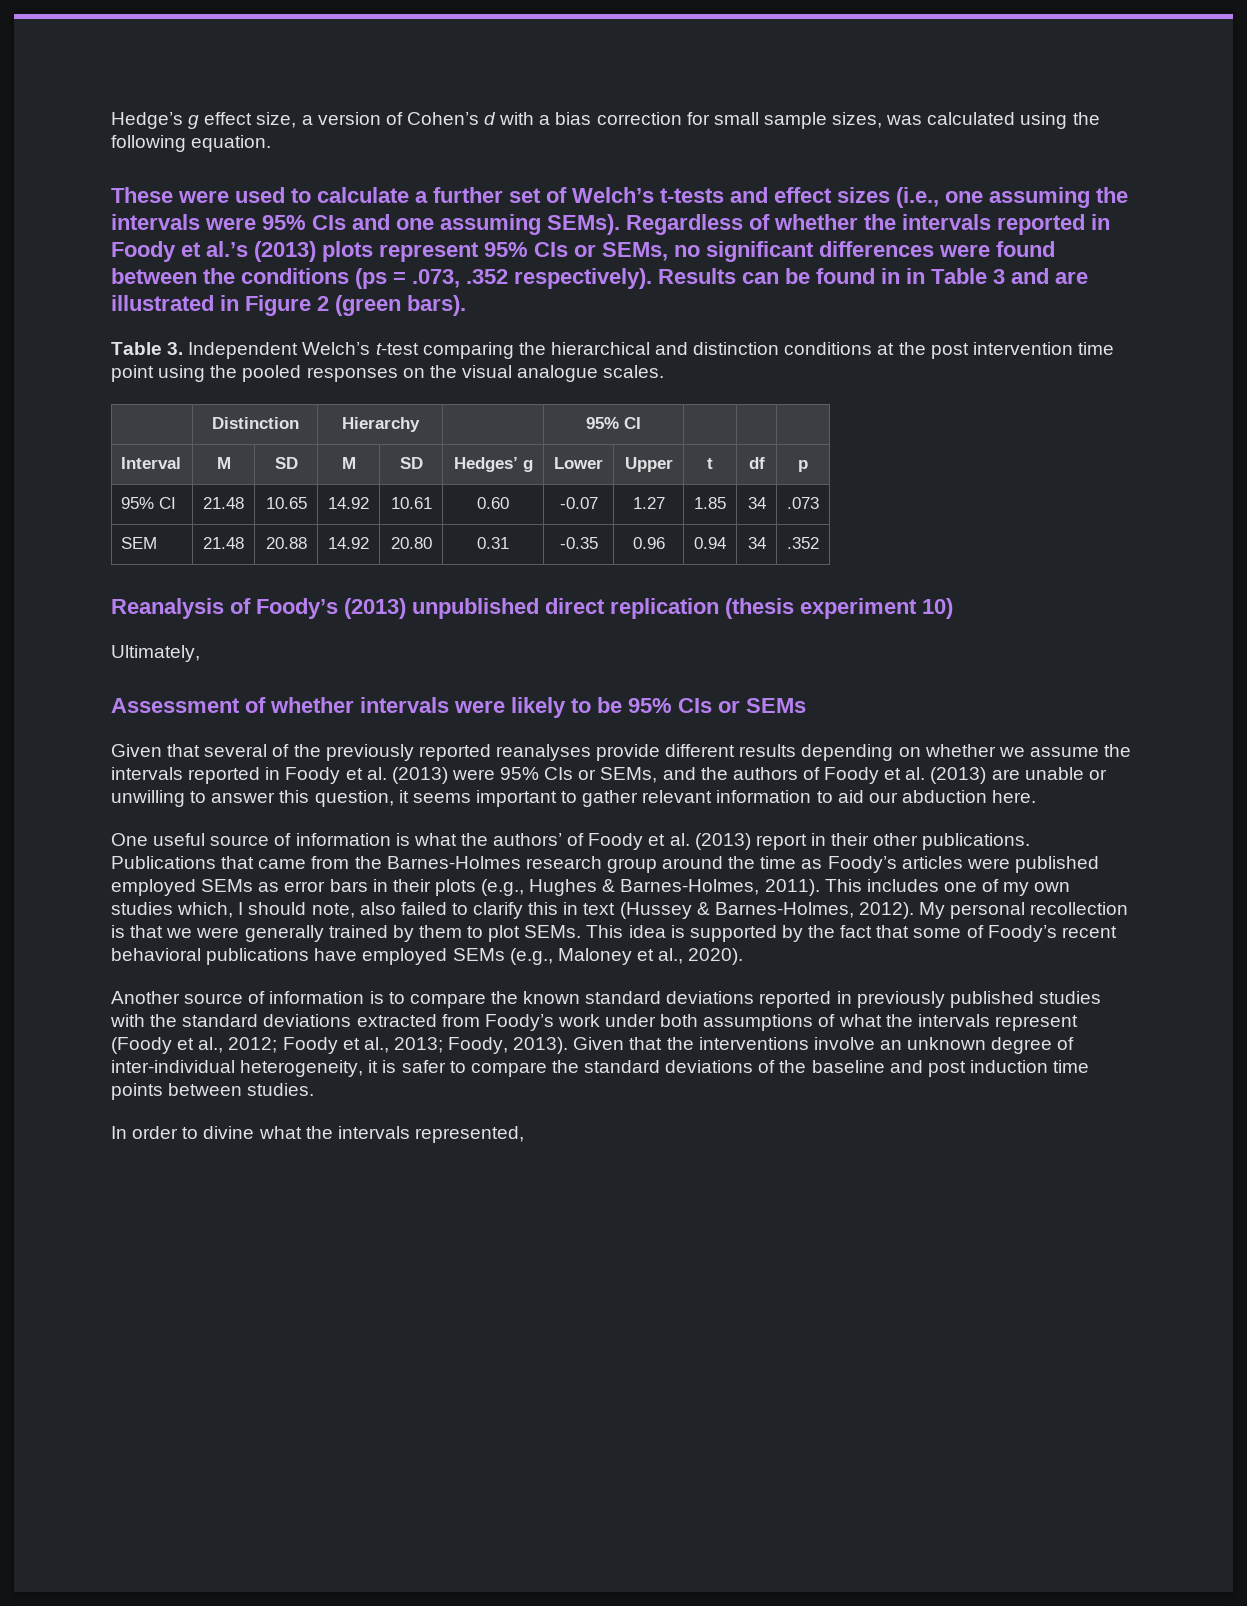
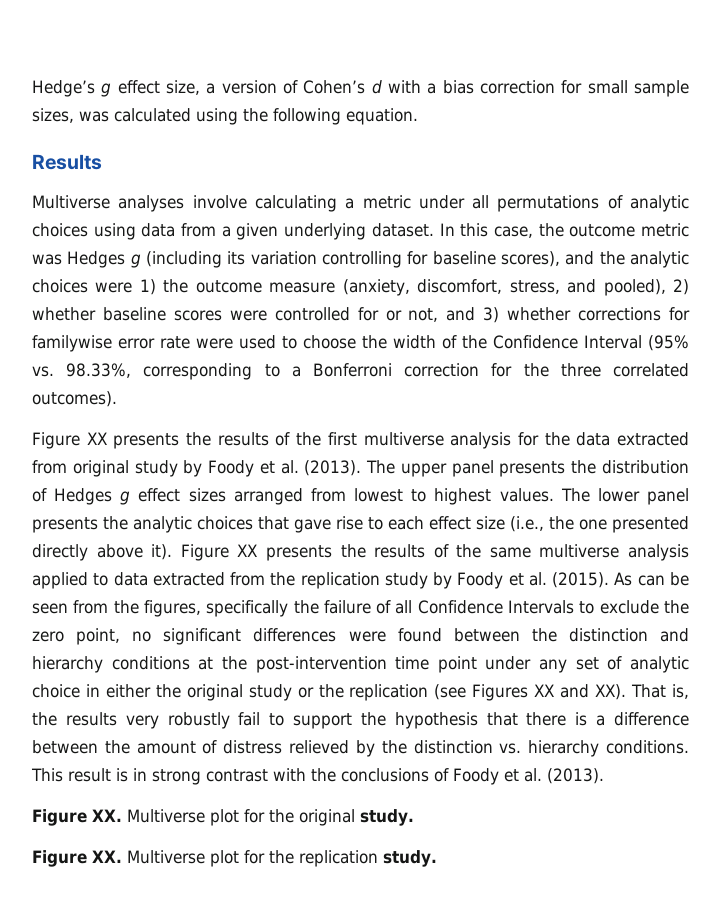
[111,187,1128,208] [111,214,1110,235] [111,241,668,262] These were used to calculate a further set of Welch’s t-tests and effect sizes (i.e., one assuming the intervals were 95% CIs and one assuming SEMs). Regardless of whether the intervals reported in Foody et al.’s (2013) plots represent 95% CIs or SEMs, -> [32,154,102,170] [32,195,689,212] [32,223,689,240] [32,251,690,268] [32,279,690,296] [32,307,690,323] [32,335,689,352] [32,363,689,380] [32,391,117,407] [32,432,690,449] [32,460,689,477] [32,488,689,505] [32,516,689,533] [32,544,690,561] [32,572,689,589] [32,600,689,617] [32,628,121,645] Results // Multiverse analyses involve calculating a metric under all permutations of analytic choices using data from a given underlying dataset. In this case, the outcome metric was Hedges g (including its variation controlling for baseline scores), and the analytic choices were 1) the outcome measure (anxiety, discomfort, stress, and pooled), 2) whether baseline scores were controlled for or not, and 3) whether corrections for familywise error rate were used to choose the width of the Confidence Interval (95% vs. 98.33%, corresponding to a Bonferroni correction for the three correlated outcomes). // Figure XX presents the results of the first multiverse analysis for the data extracted from original study by Foody et al. (2013). The upper panel presents the distribution of Hedges g effect sizes arranged from lowest to highest values. The lower panel presents the analytic choices that gave rise to each effect size (i.e., the one presented directly above it). Figure XX presents the results of the same multiverse analysis applied to data extracted from the replication study by Foody et al. (2015). As can be seen from the figures, specifically the failure of all Confidence Intervals to exclude the zero point,
[241,268,1088,289] [111,295,466,316] [111,342,1114,359] [111,365,665,382] [211,417,299,429] [341,417,420,432] [586,417,641,429] [121,457,182,469] [216,457,231,469] [274,457,298,469] [341,457,356,469] [399,457,423,469] [453,457,533,472] [554,457,603,469] [624,457,673,472] [707,458,713,469] [748,457,765,469] [798,460,808,472] [121,497,177,509] [203,497,244,509] [265,497,307,509] [328,497,369,509] [390,497,432,509] [477,497,509,509] [559,497,598,509] [632,497,665,509] [694,497,726,509] [747,497,766,509] [787,497,819,509] [121,537,158,549] [203,537,244,549] [265,537,307,549] [328,537,369,549] [390,537,432,549] [477,537,509,549] [559,537,598,549] [632,537,665,549] [694,537,726,549] [747,537,766,549] [787,537,819,549] [111,598,953,619] [111,645,200,662] [111,697,806,718] [111,744,1132,761] [111,767,1107,784] [111,790,1037,807] [111,833,1031,850] [111,856,1099,873] [111,879,1071,896] [111,902,1129,919] [111,925,1117,942] [111,948,744,965] [111,991,1101,1008] [110,1014,1078,1031] [111,1037,1075,1054] [111,1060,1090,1077] [111,1083,315,1100] [111,1126,524,1143] conditions (ps = .073, .352 respectively). Results can be found in in Table 3 and are illustrated in Figure 2 (green bars). // Table 3. Independent Welch’s t-test comparing the hierarchical and distinction conditions at the post intervention time point using the pooled responses on the visual analogue scales. // | Distinction | Hierarchy | | 95% CI | | | // Interval | M | SD | M | SD | Hedges’ g | Lower | Upper | t | df | p // 95% CI | 21.48 | 10.65 | 14.92 | 10.61 | 0.60 | -0.07 | 1.27 | 1.85 | 34 | .073 // SEM | 21.48 | 20.88 | 14.92 | 20.80 | 0.31 | -0.35 | 0.96 | 0.94 | 34 | .352 // Reanalysis of Foody’s (2013) unpublished direct replication (thesis experiment 10) // Ultimately, // Assessment of whether intervals were likely to be 95% CIs or SEMs // Given that several of the previously reported reanalyses provide different results depending on whether we assume the intervals reported in Foody et al. (2013) were 95% CIs or SEMs, and the authors of Foody et al. (2013) are unable or unwilling to answer this question, it seems important to gather relevant information to aid our abduction here. // One useful source of information is what the authors’ of Foody et al. (2013) report in their other publications. Publications that came from the Barnes-Holmes research group around the time as Foody’s articles were published employed SEMs as error bars in their plots (e.g., Hughes & Barnes-Holmes, 2011). This includes one of my own studies which, I should note, also failed to clarify this in text (Hussey & Barnes-Holmes, 2012). My personal recollection is that we were generally trained by them to plot SEMs. This idea is supported by the fact that some of Foody’s recent behavioral publications have employed SEMs (e.g., Maloney et al., 2020). // Another source of information is to compare the known standard deviations reported in previously published studies with the standard deviations extracted from Foody’s work under both assumptions of what the intervals represent (Foody et al., 2012; Foody et al., 2013; Foody, 2013). Given that the interventions involve an unknown degree of inter-individual heterogeneity, it is safer to compare the standard deviations of the baseline and post induction time points between studies. // In order to divine what the intervals represented, -> [568,628,690,642] [32,656,689,673] [32,684,690,701] [32,712,689,729] [32,740,689,757] [31,768,604,785] [32,809,414,826] [32,850,437,867] distinction and hierarchy conditions at the post-intervention time point under any set of analytic choice in either the original study or the replication (see Figures XX and XX). That is, the results very robustly fail to support the hypothesis that there is a difference between the amount of distress relieved by the distinction vs. hierarchy conditions. This result is in strong contrast with the conclusions of Foody et al. (2013). // Figure XX. Multiverse plot for the original study. // Figure XX. Multiverse plot for the replication study.

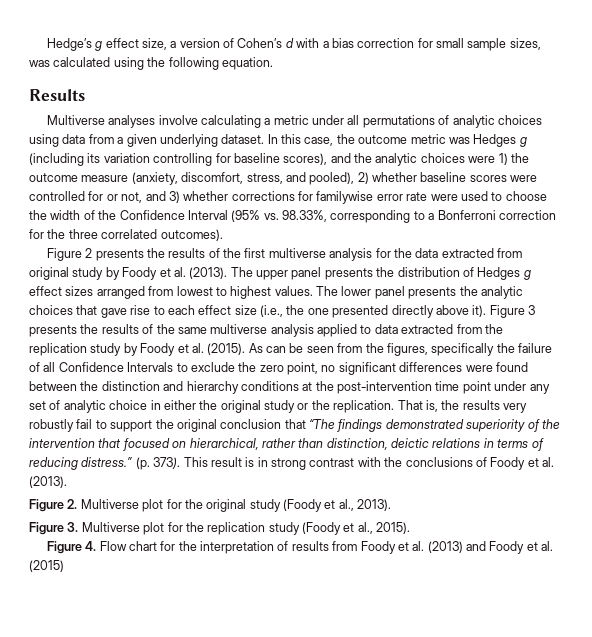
[86,432,107,445] XX -> [85,248,93,258] 2
[237,544,258,557] XX -> [528,305,535,315] 3
[349,684,627,701] replication (see Figures XX and XX). -> [333,400,395,413] replication.
[394,712,689,729] [32,740,689,757] hypothesis that there is a difference between the amount of distress relieved by the distinction vs. hierarchy conditions. -> [176,419,560,432] [29,438,544,451] [29,457,181,470] original conclusion that “The findings demonstrated superiority of the intervention that focused on hierarchical, rather than distinction, deictic relations in terms of reducing distress.” (p. 373).
[92,809,122,822] XX. -> [67,499,78,509] 2.
[360,809,414,826] [32,850,122,867] study. // Figure XX. -> [249,499,392,512] [29,522,79,535] study (Foody et al., 2013). // Figure 3.
[383,850,437,867] study. -> [268,522,411,535] [46,541,554,554] [29,560,64,572] study (Foody et al., 2015). // Figure 4. Flow chart for the interpretation of results from Foody et al. (2013) and Foody et al. (2015)

